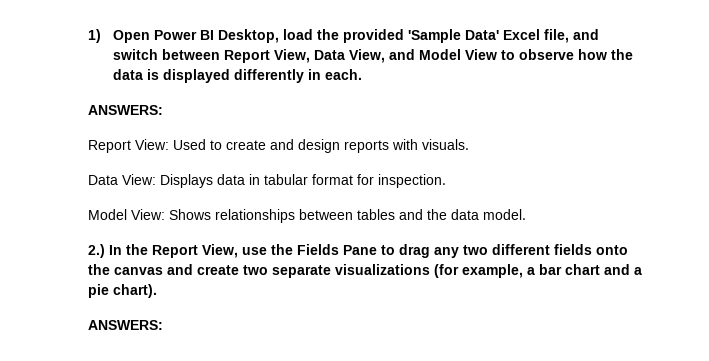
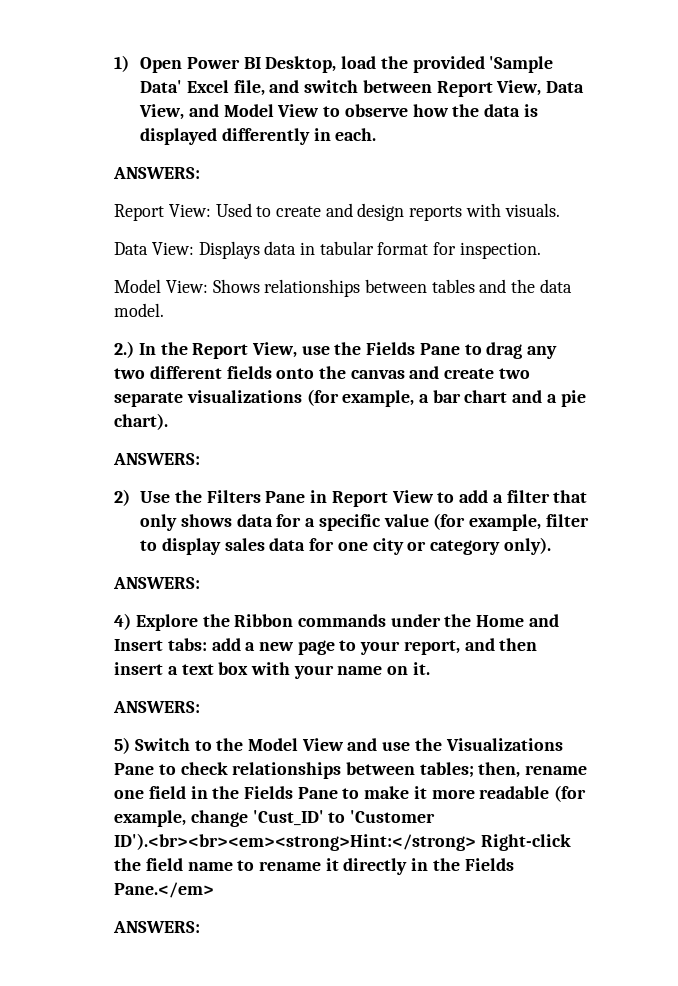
(164, 325) none -> [114,489,588,507] [140,513,589,531] [140,537,551,555] [113,577,201,589] [114,613,559,631] [114,638,538,655] [114,662,430,679] [113,701,201,713] [114,737,563,754] [114,762,588,779] [114,785,587,802] [114,810,436,827] [114,833,571,851] [114,858,514,875] [114,882,215,898] [113,921,201,933] // 2) Use the Filters Pane in Report View to add a filter that only shows data for a specific value (for example, filter to display sales data for one city or category only). // ANSWERS: // 4) Explore the Ribbon commands under the Home and Insert tabs: add a new page to your report, and then insert a text box with your name on it. // ANSWERS: // 5) Switch to the Model View and use the Visualizations Pane to check relationships between tables; then, rename one field in the Fields Pane to make it more readable (for example, change 'Cust_ID' to 'Customer ID').<br><br><em><strong>Hint:</strong> Right-click the field name to rename it directly in the Fields Pane.</em> // ANSWERS:

